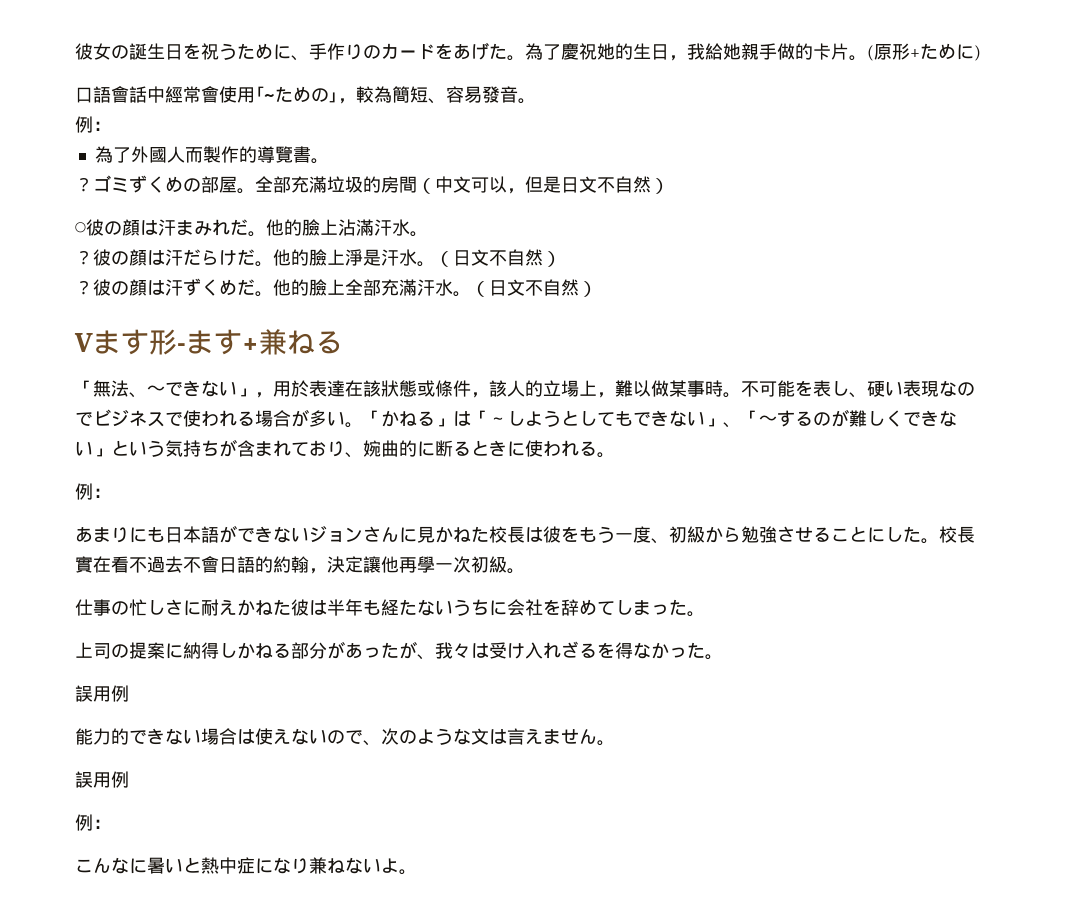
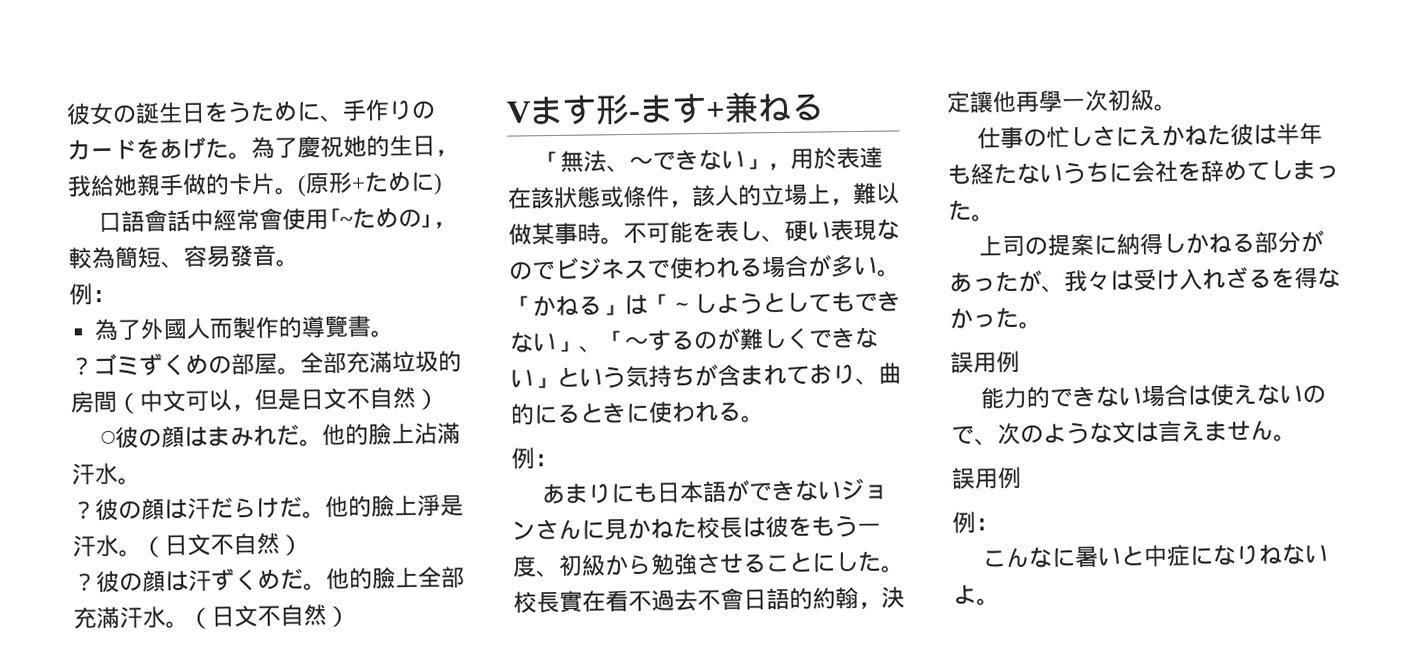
[201,43,219,60] 祝 -> (229, 112) none
[158,219,176,236] 汗 -> (208, 436) none
[363,440,453,457] 婉曲的に断 -> [878,362,902,385] [510,403,558,426] 曲的に
[201,599,219,616] 耐 -> (1139, 136) none
[201,857,219,874] 熱 -> (1145, 556) none
[309,857,327,874] 兼 -> (1260, 555) none

